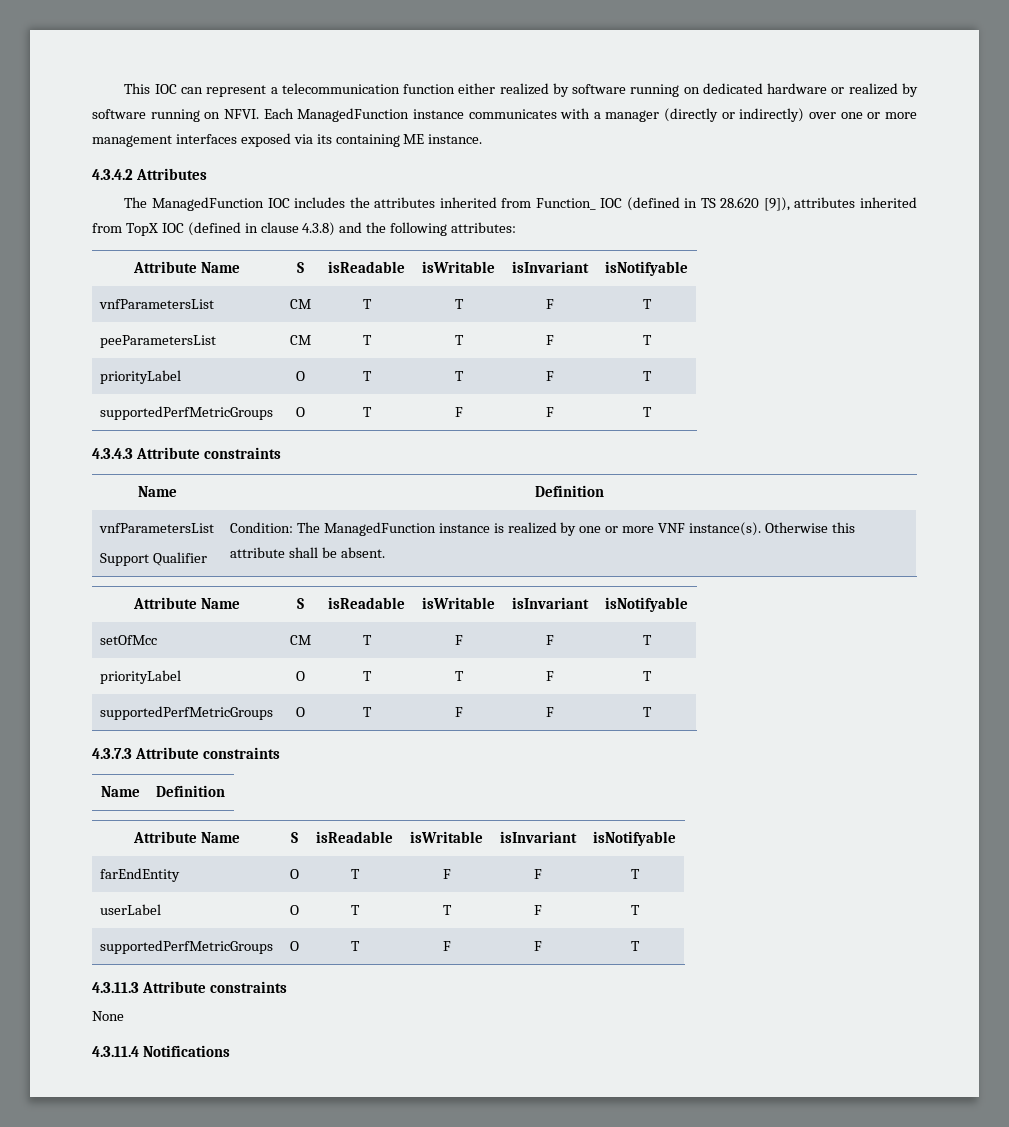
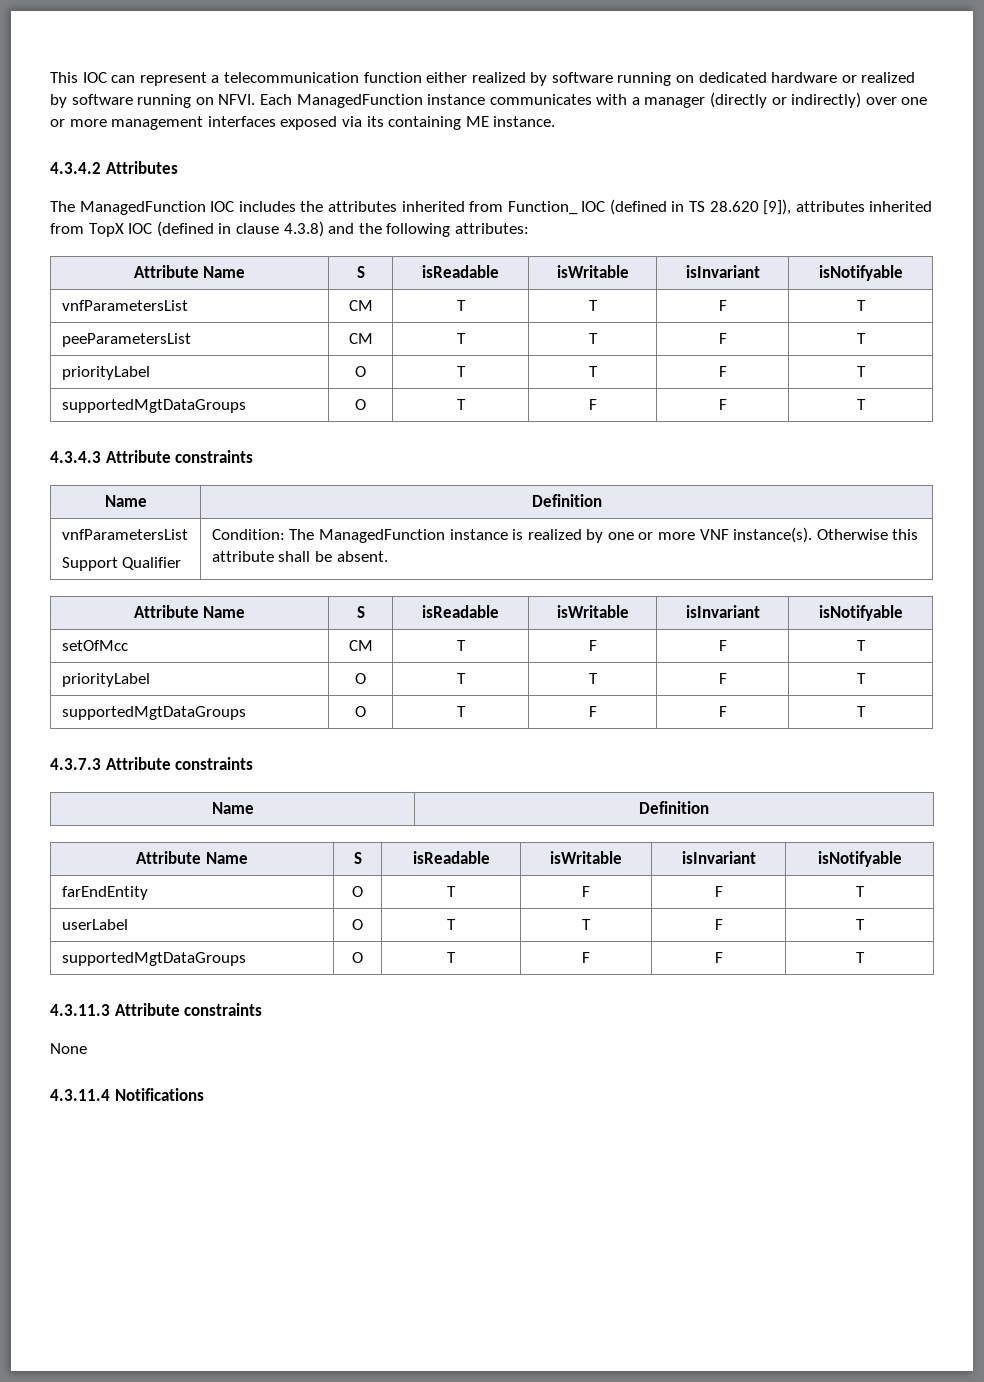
[99,406,273,420] supportedPerfMetricGroups -> [61,399,246,413] supportedMgtDataGroups
[99,706,273,720] supportedPerfMetricGroups -> [61,706,246,720] supportedMgtDataGroups
[99,940,273,954] supportedPerfMetricGroups -> [61,952,246,966] supportedMgtDataGroups

